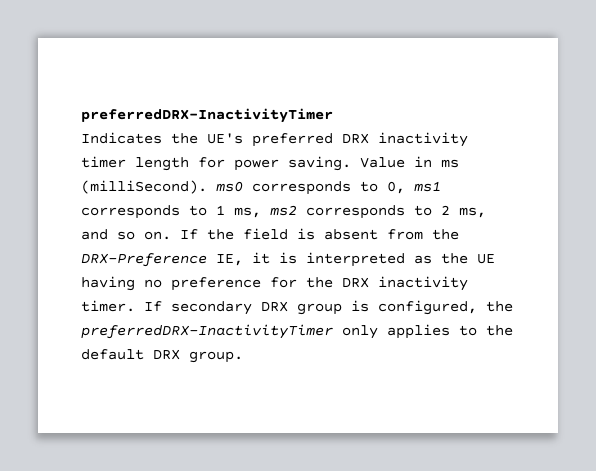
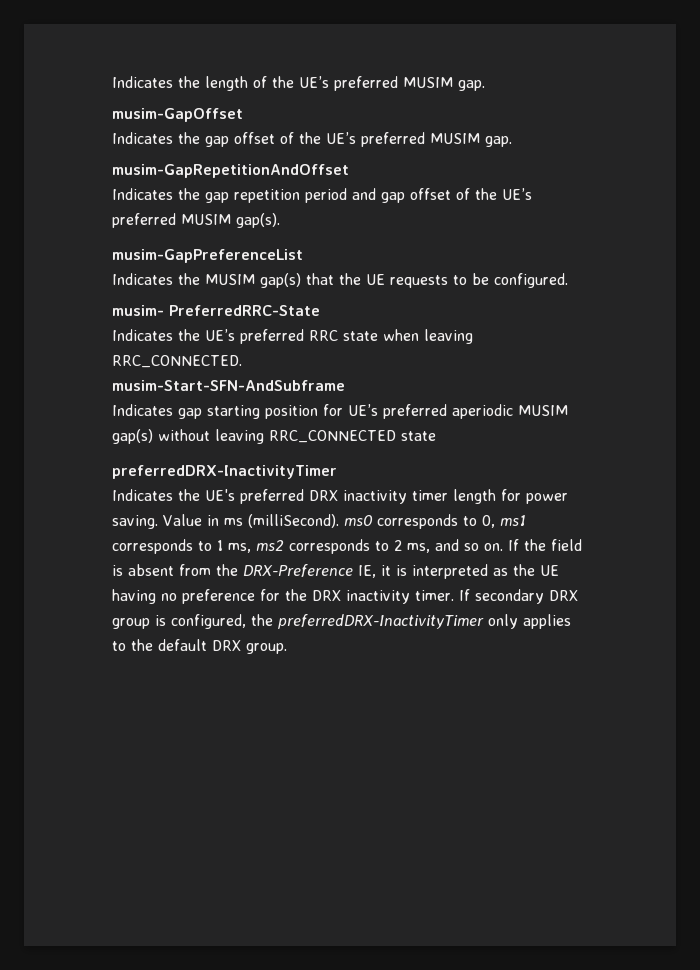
(81, 115) none -> [112,76,485,91] [112,108,243,122] [112,132,512,147] [112,164,349,178] [112,188,532,203] [112,213,280,228] [112,249,303,263] [112,273,568,288] [112,305,320,316] [112,329,473,344] [112,355,242,368] [112,380,345,391] [112,404,568,419] [112,429,436,444] Indicates the length of the UE’s preferred MUSIM gap. // musim-GapOffset // Indicates the gap offset of the UE’s preferred MUSIM gap. // musim-GapRepetitionAndOffset // Indicates the gap repetition period and gap offset of the UE’s preferred MUSIM gap(s). // musim-GapPreferenceList // Indicates the MUSIM gap(s) that the UE requests to be configured. // musim- PreferredRRC-State // Indicates the UE’s preferred RRC state when leaving RRC_CONNECTED. // musim-Start-SFN-AndSubframe // Indicates gap starting position for UE’s preferred aperiodic MUSIM gap(s) without leaving RRC_CONNECTED state //

